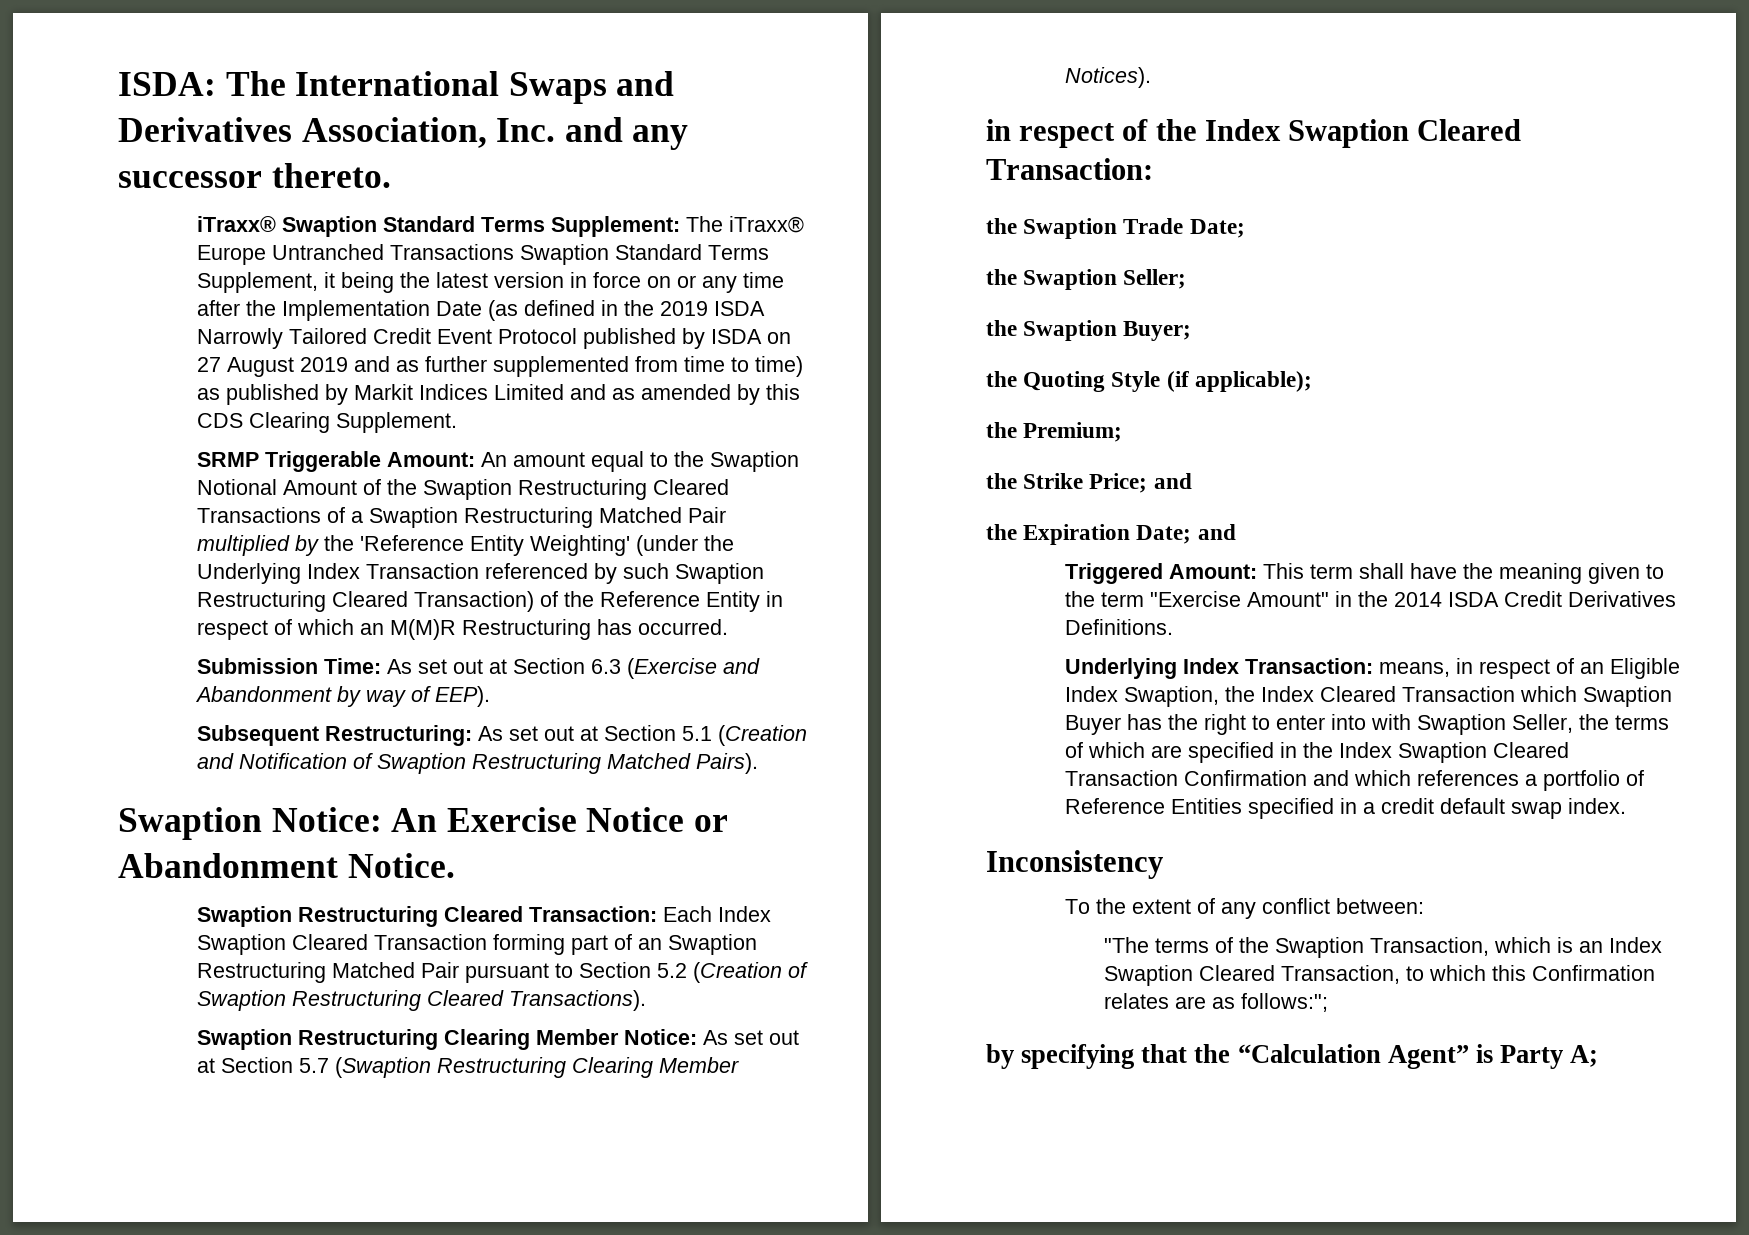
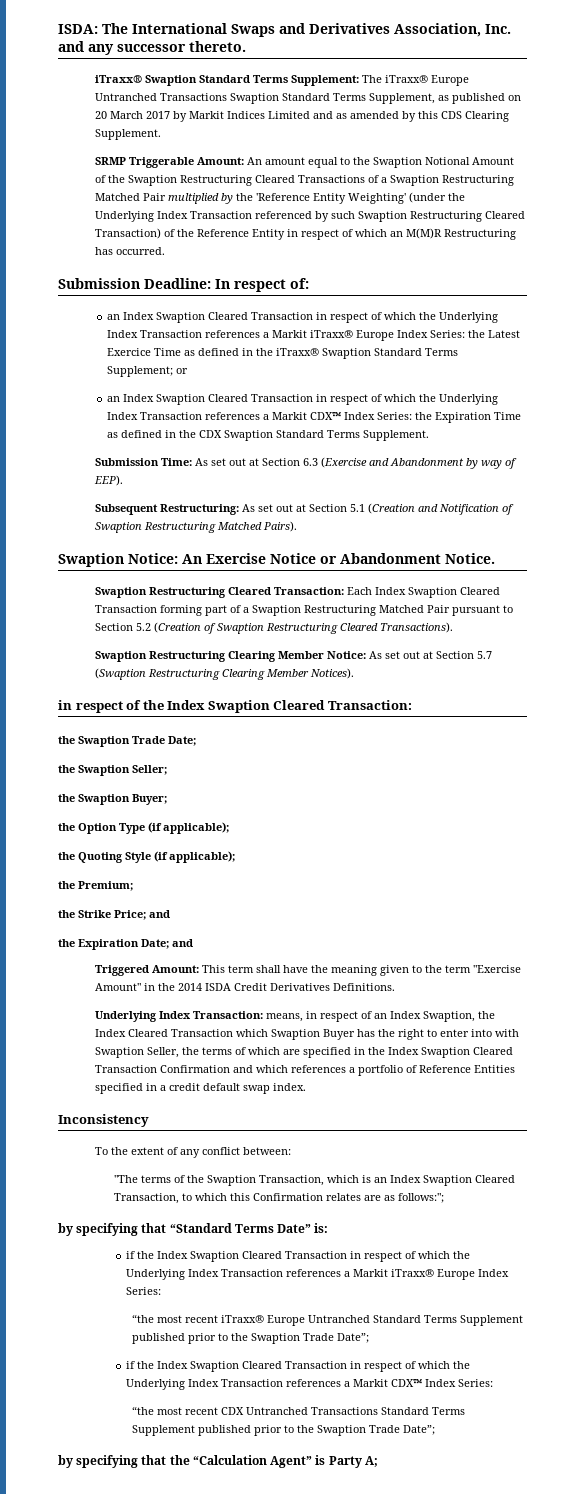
[323,272,784,293] [196,300,765,321] [196,328,791,349] [196,356,803,377] [196,384,319,405] it being the latest version in force on or any time after the Implementation Date (as defined in the 2019 ISDA Narrowly Tailored Credit Event Protocol published by ISDA on 27 August 2019 and as further supplemented from time to time) as published -> [438,93,522,104] [95,111,171,119] as published on 20 March 2017
(728, 627) none -> [58,278,309,292] [107,312,499,323] [107,330,521,341] [107,348,459,359] [107,366,189,377] [107,394,499,405] [107,412,522,423] [107,430,430,441] // Submission Deadline: In respect of: // an Index Swaption Cleared Transaction in respect of which the Underlying Index Transaction references a Markit iTraxx® Europe Index Series: the Latest Exercice Time as defined in the iTraxx® Swaption Standard Terms Supplement; or // an Index Swaption Cleared Transaction in respect of which the Underlying Index Transaction references a Markit CDX™ Index Series: the Expiration Time as defined in the CDX Swaption Standard Terms Supplement.
[637,938,662,950] an -> [243,607,250,613] a
(1192, 331) none -> [58,822,229,834] // the Option Type (if applicable);
[1609,658,1680,679] Eligible -> (388, 1016) none
(1328, 1002) none -> [58,1223,329,1236] [125,1251,470,1262] [125,1269,509,1280] [125,1287,161,1295] [132,1314,524,1326] [132,1333,370,1344] [125,1361,470,1372] [125,1379,493,1390] [132,1406,466,1415] [132,1425,436,1436] // by specifying that “Standard Terms Date” is: // if the Index Swaption Cleared Transaction in respect of which the Underlying Index Transaction references a Markit iTraxx® Europe Index Series: // “the most recent iTraxx® Europe Untranched Standard Terms Supplement published prior to the Swaption Trade Date”; // if the Index Swaption Cleared Transaction in respect of which the Underlying Index Transaction references a Markit CDX™ Index Series: // “the most recent CDX Untranched Transactions Standard Terms Supplement published prior to the Swaption Trade Date”;

